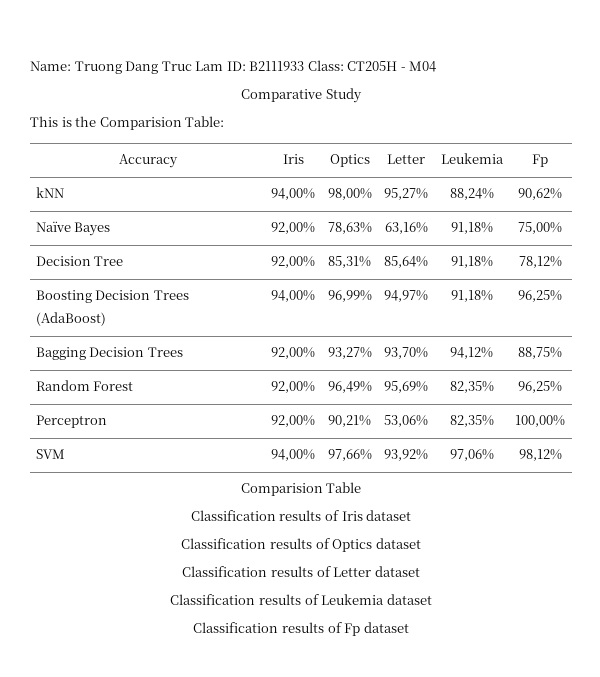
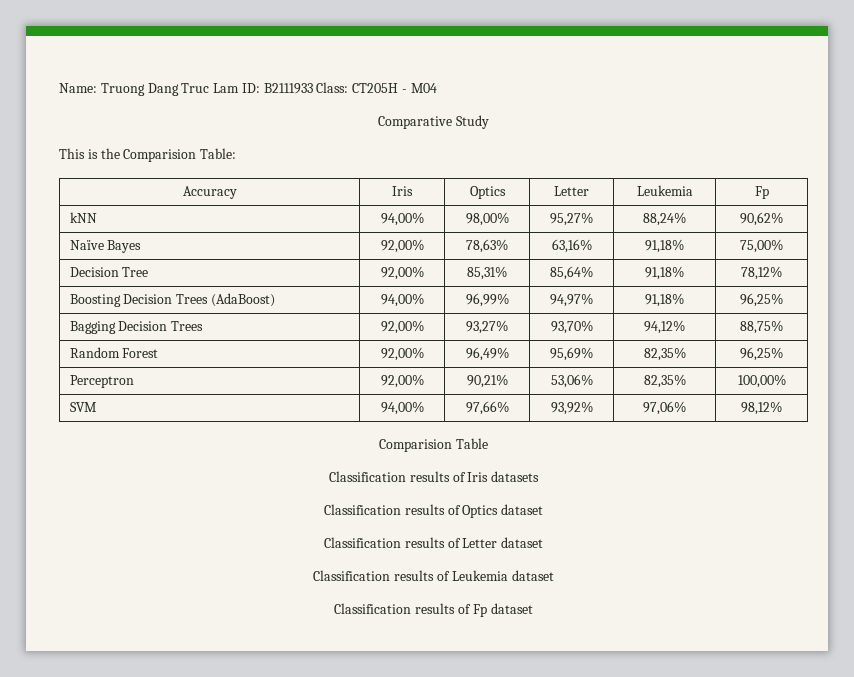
[366,510,412,521] dataset -> [491,471,540,482] datasets

